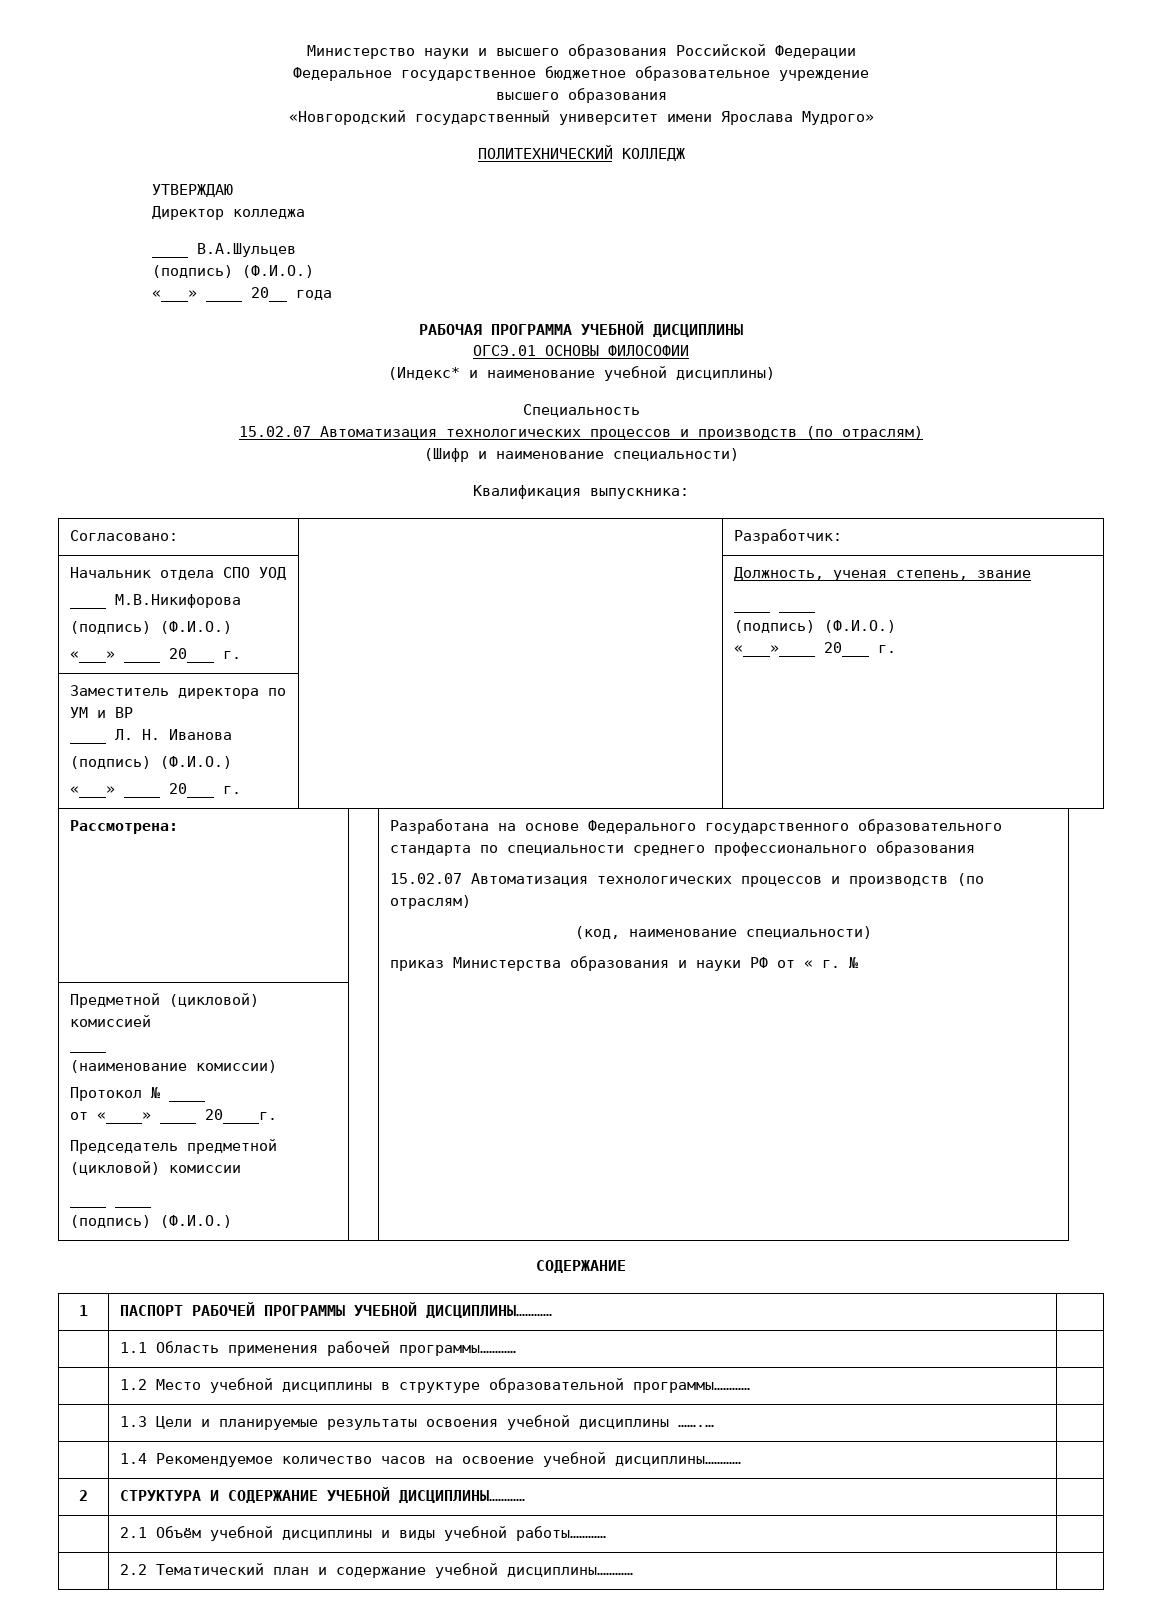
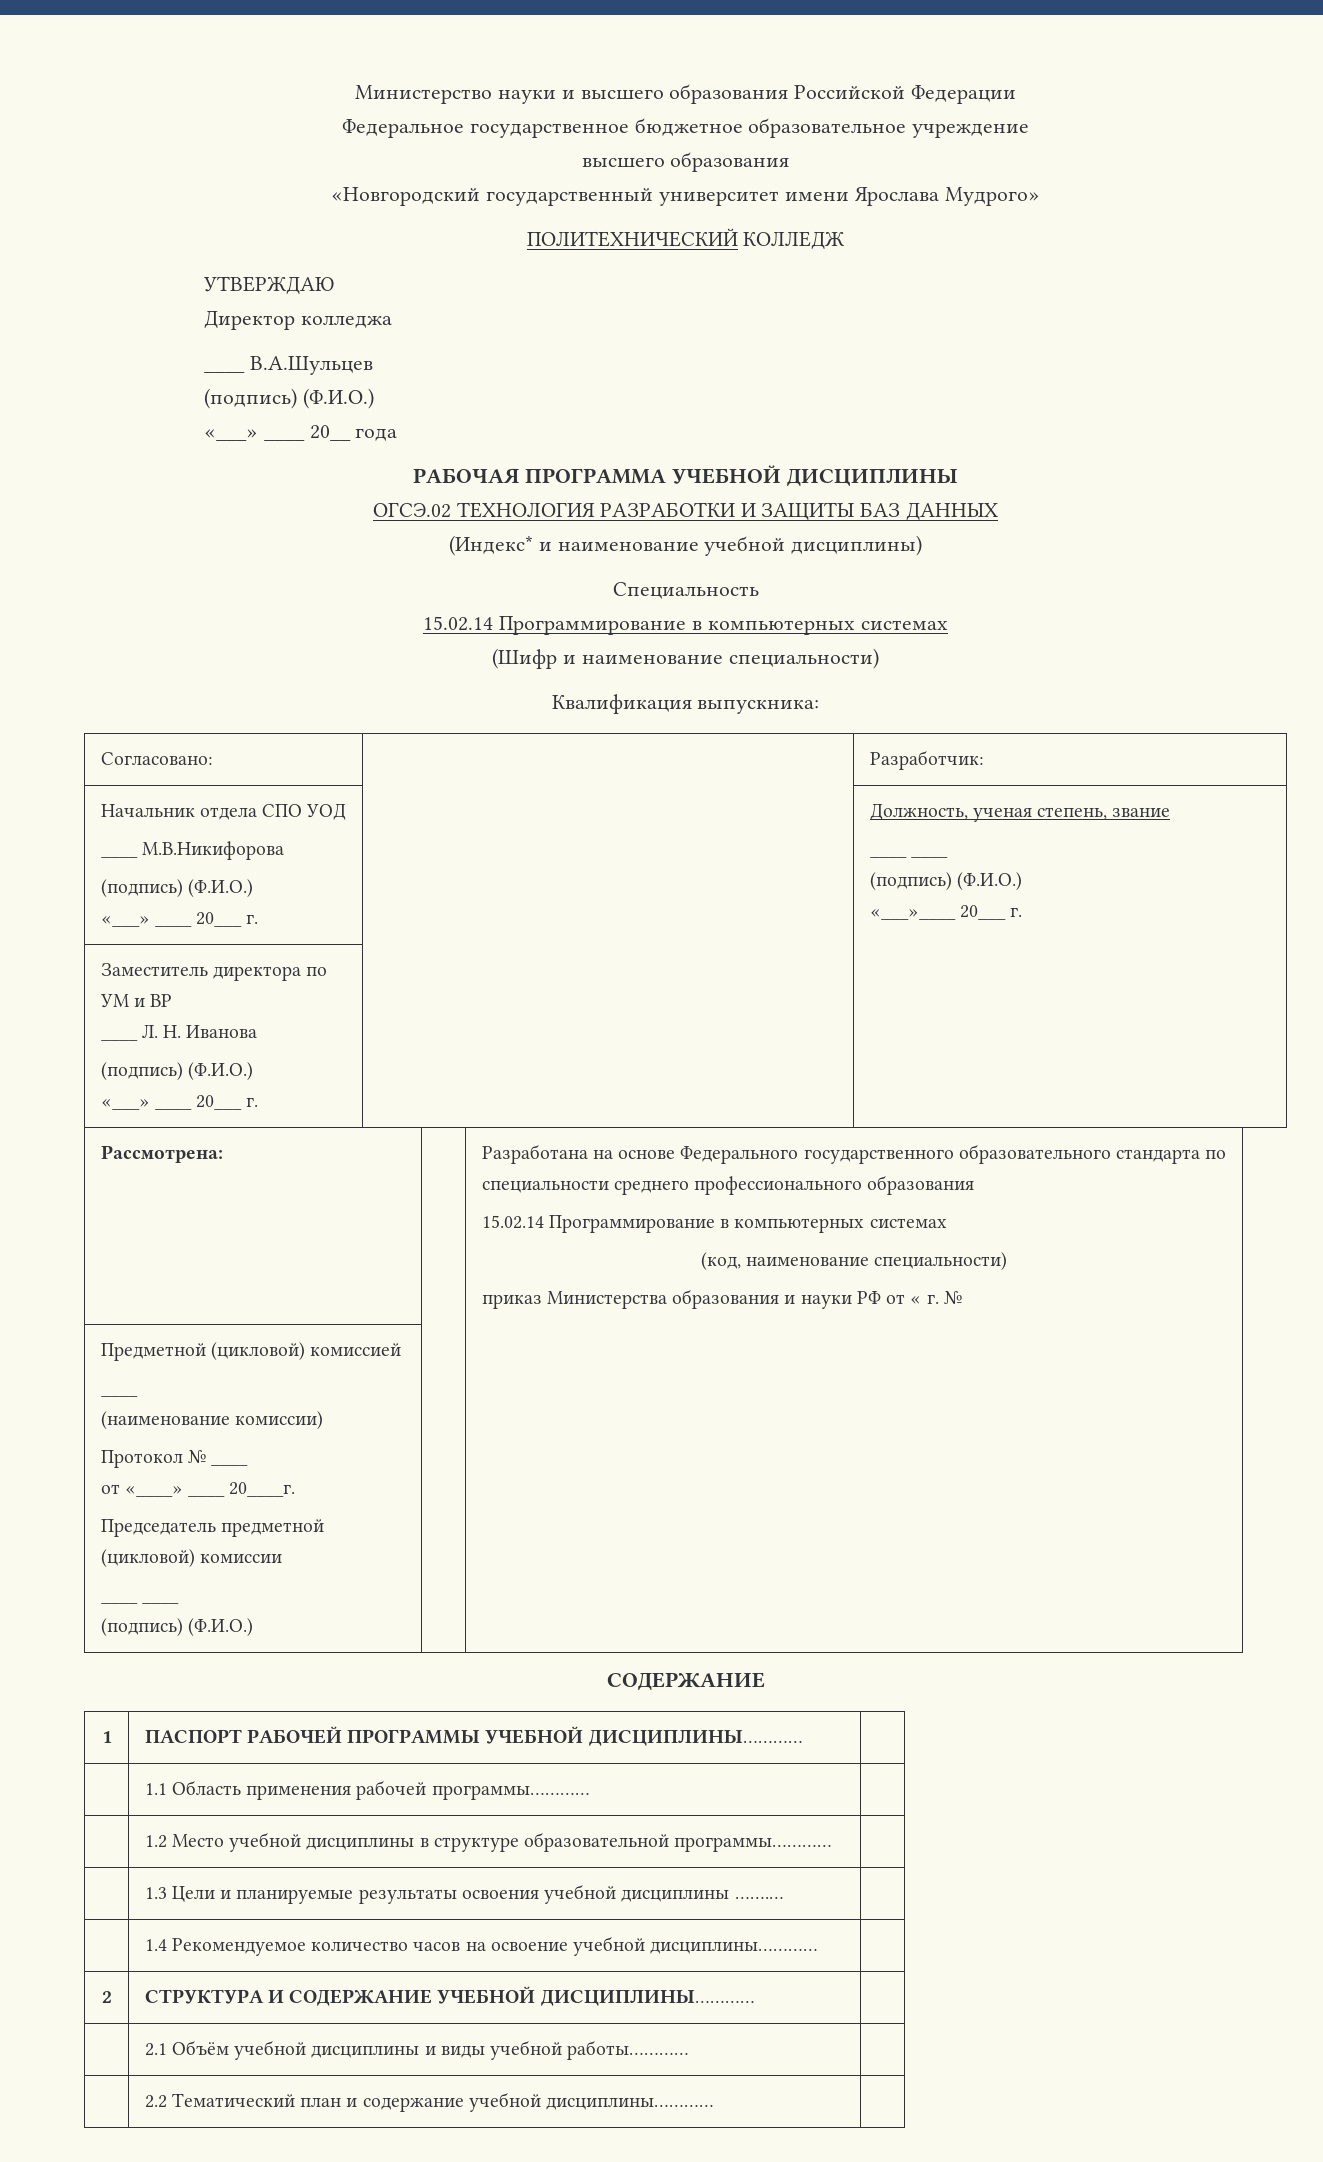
[473,345,689,356] ОГСЭ.01 ОСНОВЫ ФИЛОСОФИИ -> [373,502,998,521] ОГСЭ.02 ТЕХНОЛОГИЯ РАЗРАБОТКИ И ЗАЩИТЫ БАЗ ДАННЫХ
[239,426,923,440] 15.02.07 Автоматизация технологических процессов и производств (по отраслям) -> [423,616,948,635] 15.02.14 Программирование в компьютерных системах
[389,873,984,887] [389,895,471,909] 15.02.07 Автоматизация технологических процессов и производств (по отраслям) -> [481,1215,947,1233] 15.02.14 Программирование в компьютерных системах

